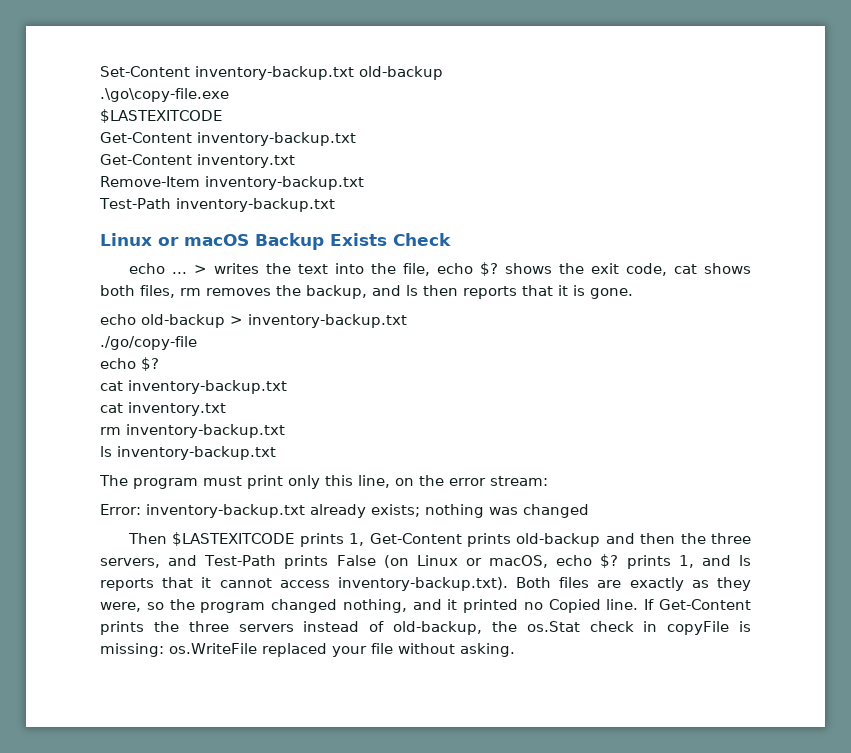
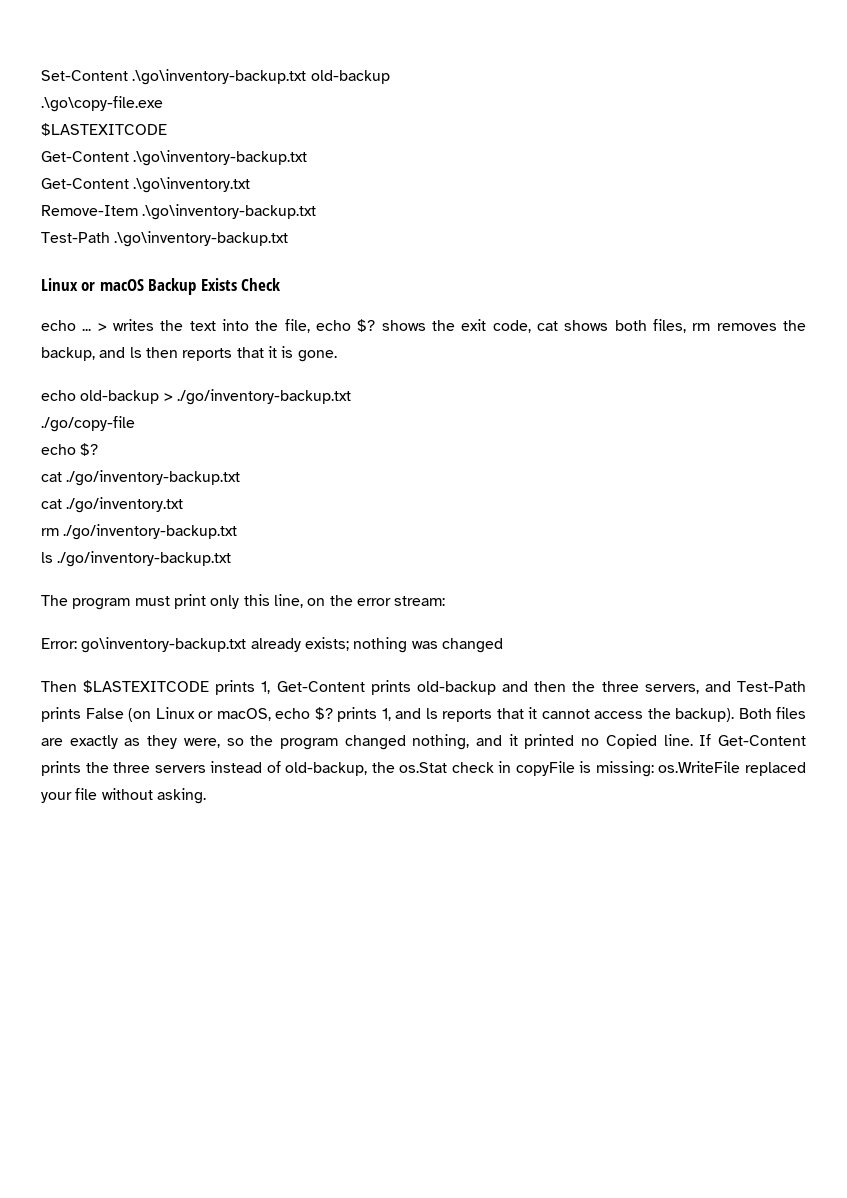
[195,66,354,80] inventory-backup.txt -> [132,69,307,85] .\go\inventory-backup.txt
[197,132,356,146] [100,154,295,168] inventory-backup.txt // Get-Content inventory.txt -> [133,150,308,166] [41,177,251,193] .\go\inventory-backup.txt // Get-Content .\go\inventory.txt
[205,176,364,190] [99,198,335,212] inventory-backup.txt // Test-Path inventory-backup.txt -> [142,204,317,220] [41,231,289,247] .\go\inventory-backup.txt // Test-Path .\go\inventory-backup.txt
[248,314,407,328] inventory-backup.txt -> [176,389,351,405] ./go/inventory-backup.txt
[128,380,287,394] [100,402,226,416] [100,424,285,438] [100,446,276,460] inventory-backup.txt // cat inventory.txt // rm inventory-backup.txt // ls inventory-backup.txt -> [66,470,241,486] [41,497,184,513] [41,524,238,540] [41,551,232,567] ./go/inventory-backup.txt // cat ./go/inventory.txt // rm ./go/inventory-backup.txt // ls ./go/inventory-backup.txt
[146,504,305,518] inventory-backup.txt -> [81,637,247,653] go\inventory-backup.txt
[337,577,508,591] inventory-backup.txt). -> [647,708,734,722] the backup).

